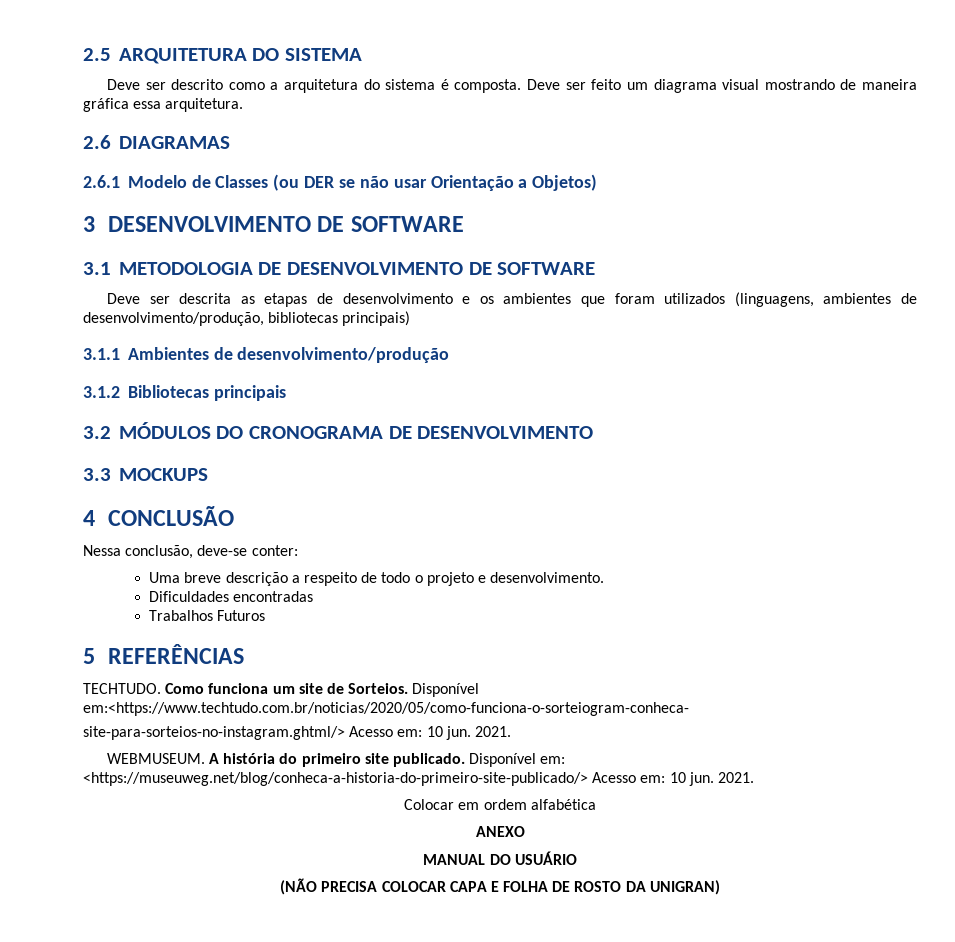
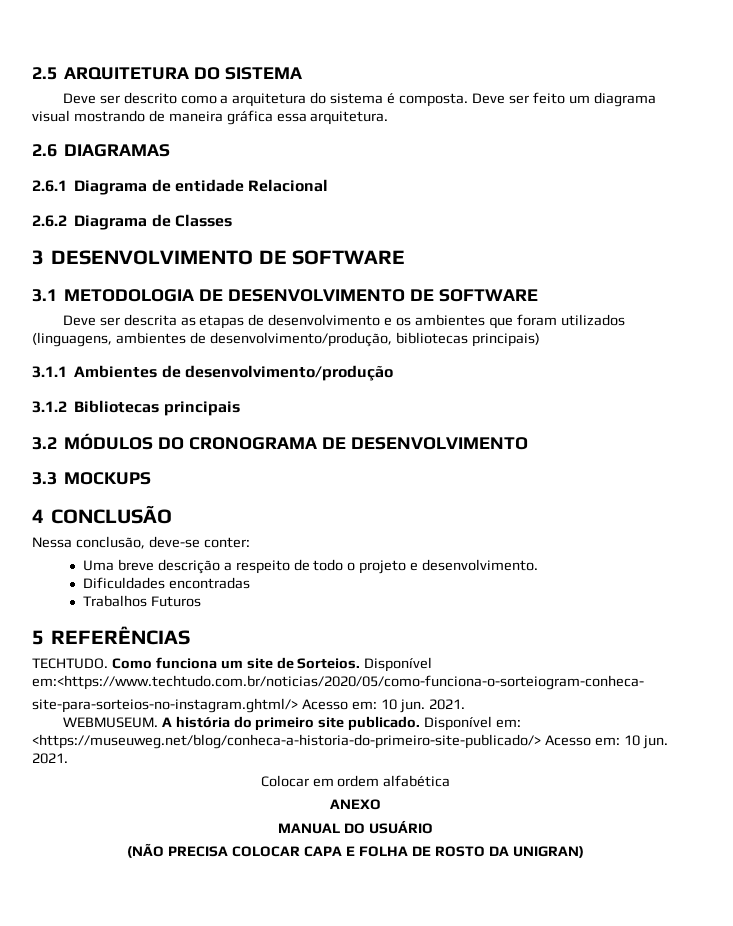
[127,174,598,191] Modelo de Classes (ou DER se não usar Orientação a Objetos) -> [74,179,329,195] [32,214,232,230] Diagrama de entidade Relacional // 2.6.2 Diagrama de Classes

